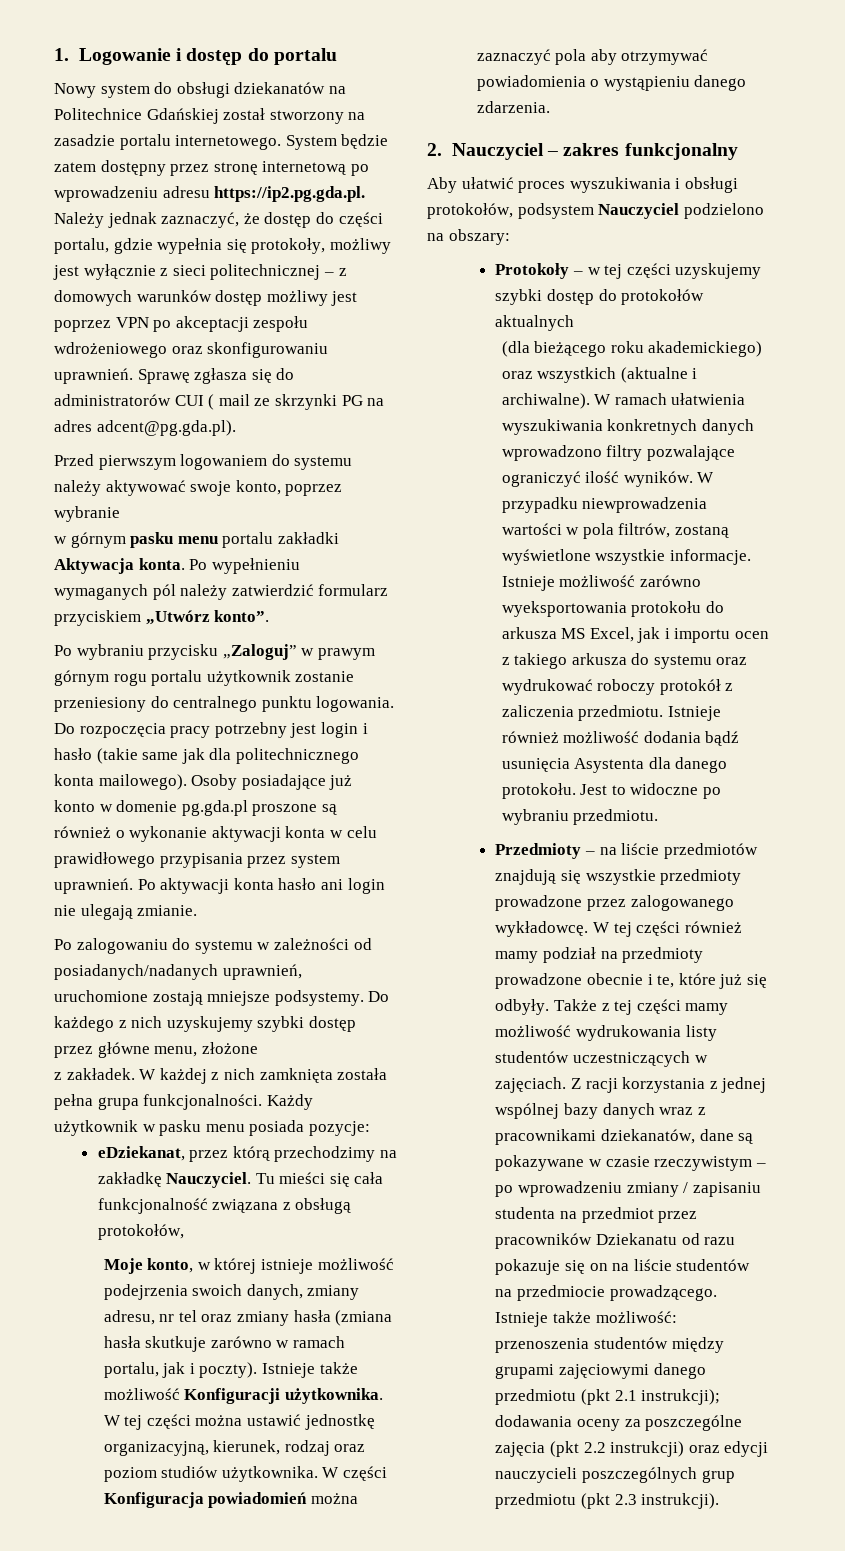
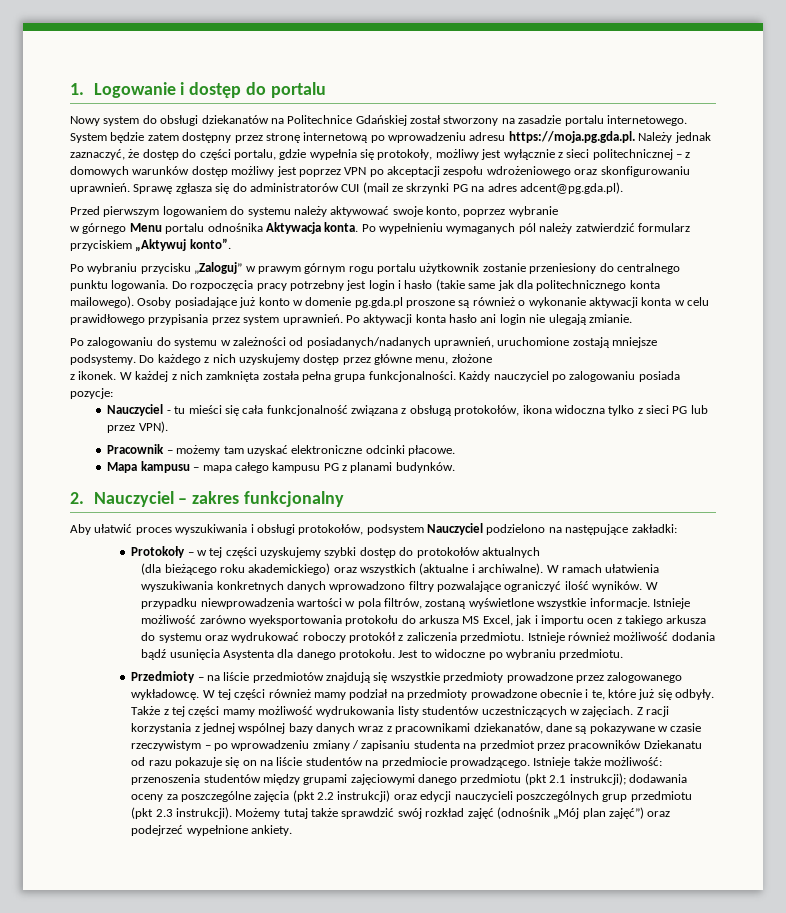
[214,186,366,202] https://ip2.pg.gda.pl. -> [508,131,635,143] https://moja.pg.gda.pl.
[208,394,250,410] ( mail -> [362,182,389,194] (mail
[70,532,339,548] górnym pasku menu portalu zakładki -> [82,223,263,234] górnego Menu portalu odnośnika
[145,610,210,625] „Utwórz -> [135,239,187,252] „Aktywuj
[257,1016,305,1032] szybki -> (300, 359) none
[66,1068,135,1080] zakładek. -> [78,371,117,380] ikonek.
[54,1120,370,1136] [97,1146,397,1162] [97,1172,275,1188] użytkownik w pasku menu posiada pozycje: // eDziekanat, przez którą przechodzimy na zakładkę Nauczyciel. Tu -> [493,371,680,382] [70,388,113,399] [107,404,186,416] nauczyciel po zalogowaniu posiada pozycje: // Nauczyciel - tu
[103,1258,394,1274] [103,1284,360,1300] [103,1310,393,1326] [103,1336,346,1352] [103,1362,358,1378] [103,1388,383,1404] [103,1414,375,1430] [103,1440,366,1456] [103,1466,388,1482] [103,1492,358,1508] [476,49,709,65] [476,75,747,91] [476,101,550,113] // Moje konto, w której istnieje możliwość podejrzenia swoich danych, zmiany adresu, nr tel oraz zmiany hasła (zmiana hasła skutkuje zarówno w ramach portalu, jak i poczty). Istnieje także możliwość Konfiguracji użytkownika. W tej części można ustawić jednostkę organizacyjną, kierunek, rodzaj oraz poziom studiów użytkownika. W części Konfiguracja powiadomień można zaznaczyć pola aby otrzymywać powiadomienia o wystąpieniu danego zdarzenia. -> [522,405,708,416] [107,421,168,433] [107,444,456,456] [107,461,455,473] ikona widoczna tylko z sieci PG lub przez VPN). // Pracownik – możemy tam uzyskać elektroniczne odcinki płacowe. // Mapa kampusu – mapa całego kampusu PG z planami budynków.
[448,229,510,245] obszary: -> [565,524,677,535] następujące zakładki:
(720, 1501) none -> [235,807,671,819] [131,825,292,836] Możemy tutaj także sprawdzić swój rozkład zajęć (odnośnik „Mój plan zajęć”) oraz podejrzeć wypełnione ankiety.

